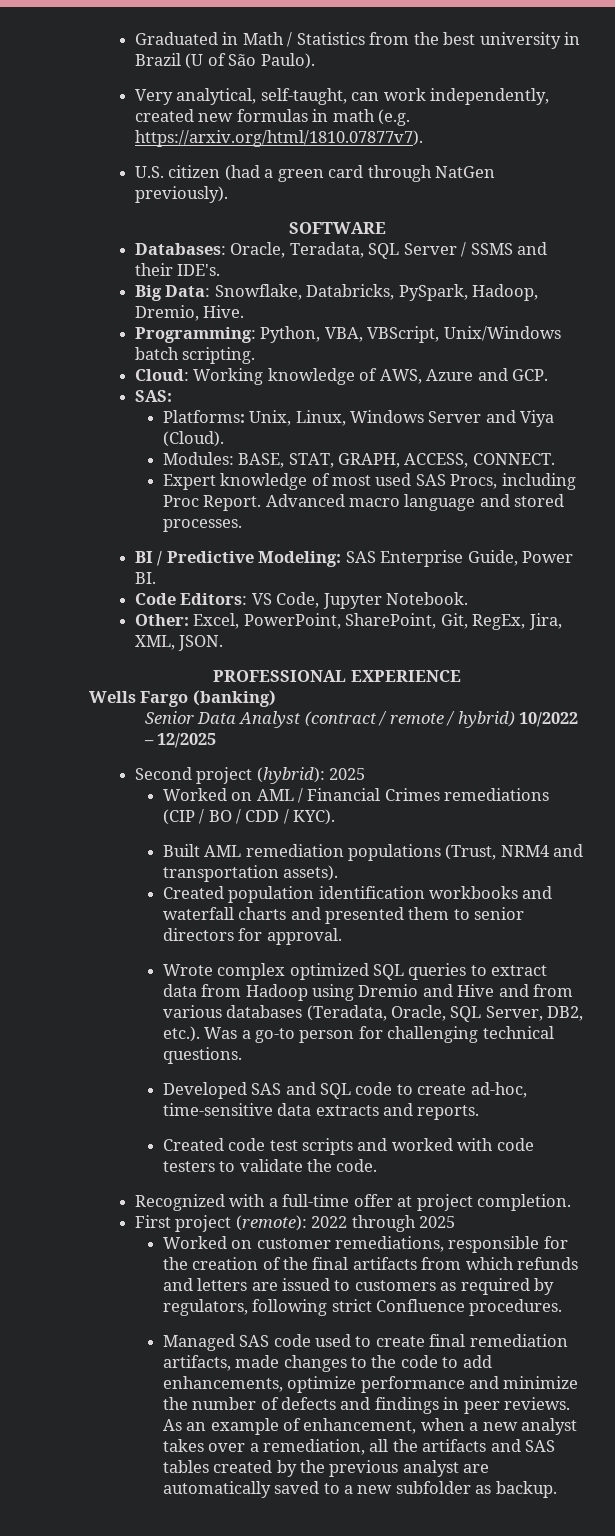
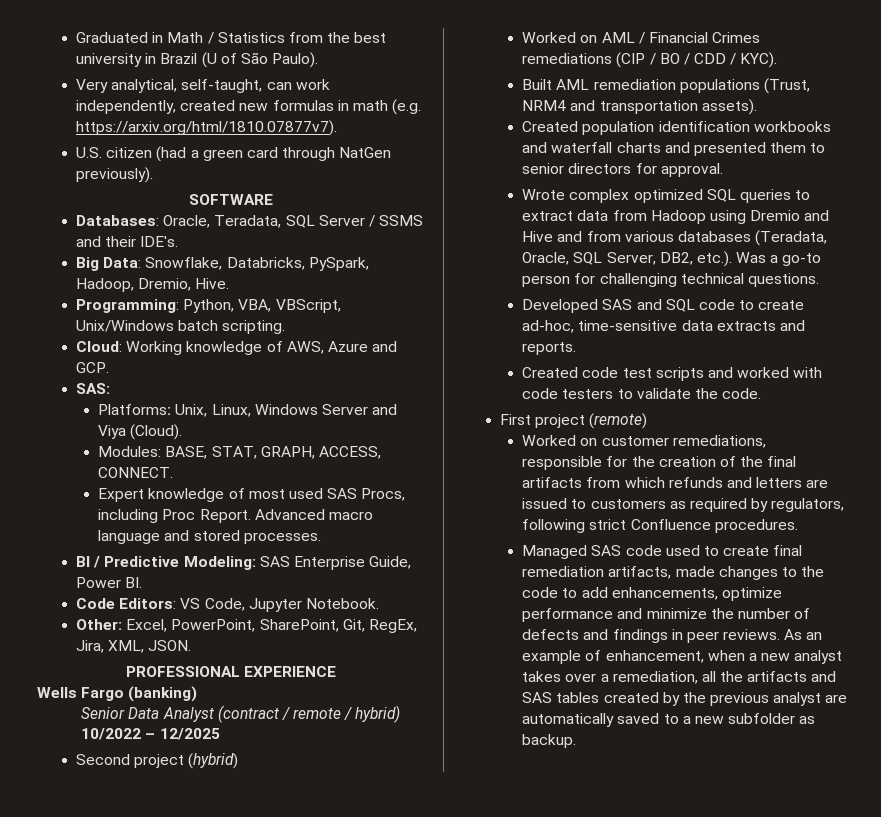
[256,767,366,784] (hybrid): 2025 -> [188,753,239,769] (hybrid)
[134,1194,572,1211] [134,1215,456,1232] Recognized with a full-time offer at project completion. // First project (remote): 2022 through 2025 -> [500,413,648,429] First project (remote)

